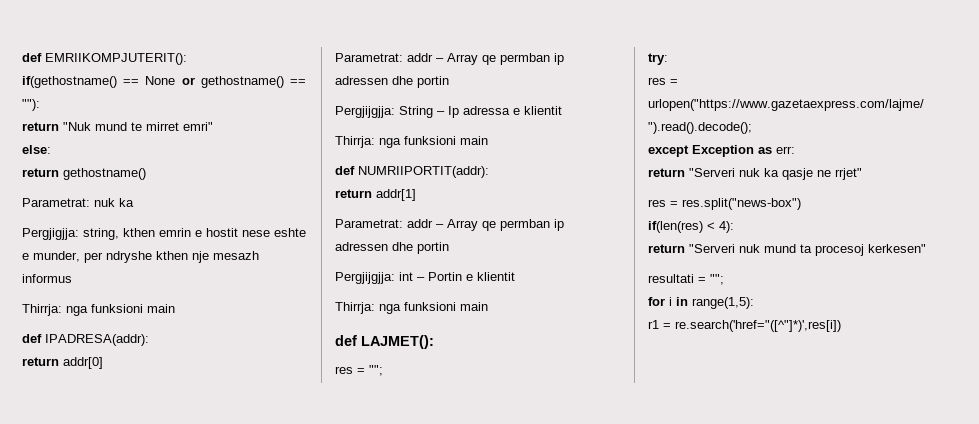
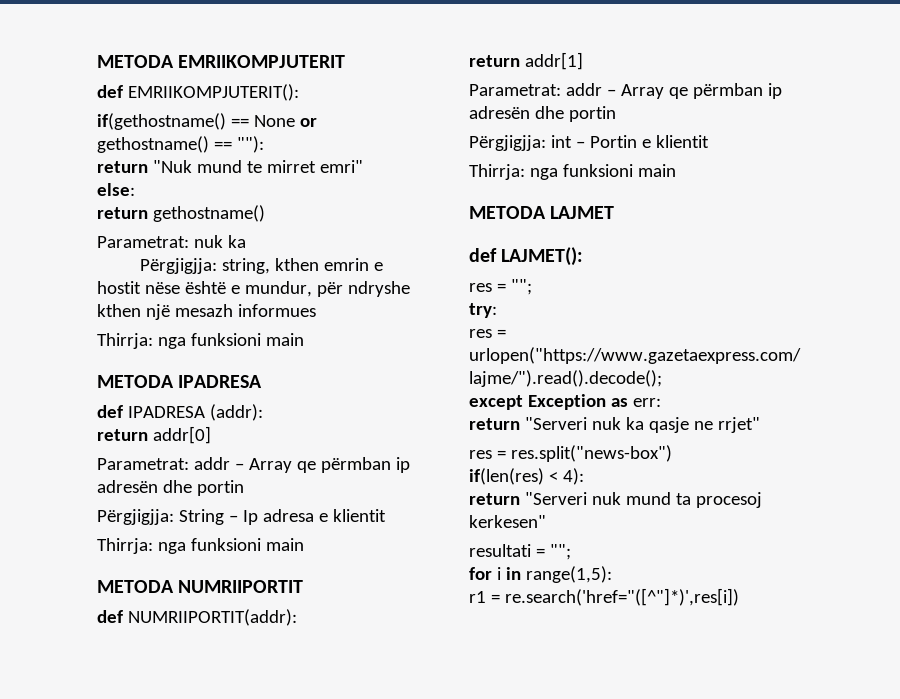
(22, 57) none -> [97,55,346,68] METODA EMRIIKOMPJUTERIT //
[22,228,79,240] Pergjigjja: -> [140,258,218,274] Përgjigjja:
[242,228,306,237] [22,251,259,263] [22,274,72,283] [22,304,175,316] [22,334,149,346] nese eshte e munder, per ndryshe kthen nje mesazh informus // Thirrja: nga funksioni main // def IPADRESA(addr): -> [144,281,410,297] [97,304,316,320] [97,333,304,349] [97,375,263,388] [97,404,263,421] nëse është e mundur, për ndryshe kthen një mesazh informues // Thirrja: nga funksioni main // METODA IPADRESA // def IPADRESA (addr):
[500,53,564,65] [335,76,449,88] [335,106,395,118] permban ip adressen dhe portin // Pergjijgjja: -> [320,457,410,473] [97,480,244,496] [97,509,174,525] përmban ip adresën dhe portin // Përgjigjja:
[463,106,562,115] [335,136,488,148] adressa e klientit // Thirrja: nga funksioni main -> [262,509,386,522] [97,538,304,554] [97,580,304,593] adresa e klientit // Thirrja: nga funksioni main // METODA NUMRIIPORTIT
[500,219,564,231] [335,242,449,254] [335,272,395,284] permban ip adressen dhe portin // Pergjijgjja: -> [692,83,782,99] [469,106,616,122] [469,135,546,151] përmban ip adresën dhe portin // Përgjigjja:
(488, 306) none -> [469,206,615,219] // METODA LAJMET

